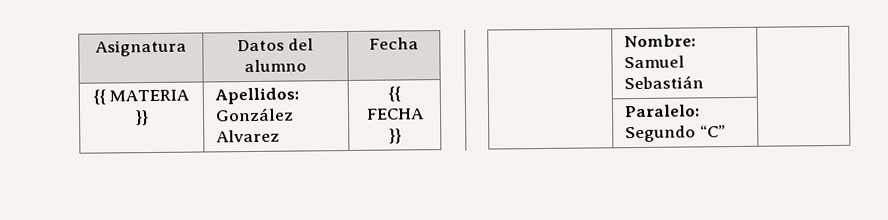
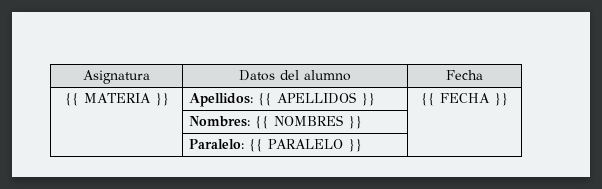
[215,107,295,122] [216,129,281,143] González Alvarez -> [257,92,375,106] {{ APELLIDOS }}
[624,34,697,48] [624,55,686,69] [624,75,705,90] [624,104,701,118] [625,125,727,143] Nombre: Samuel Sebastián | // | Paralelo: Segundo “C” -> [188,115,362,129] [188,139,362,152] Nombres: {{ NOMBRES }} | // | Paralelo: {{ PARALELO }}

